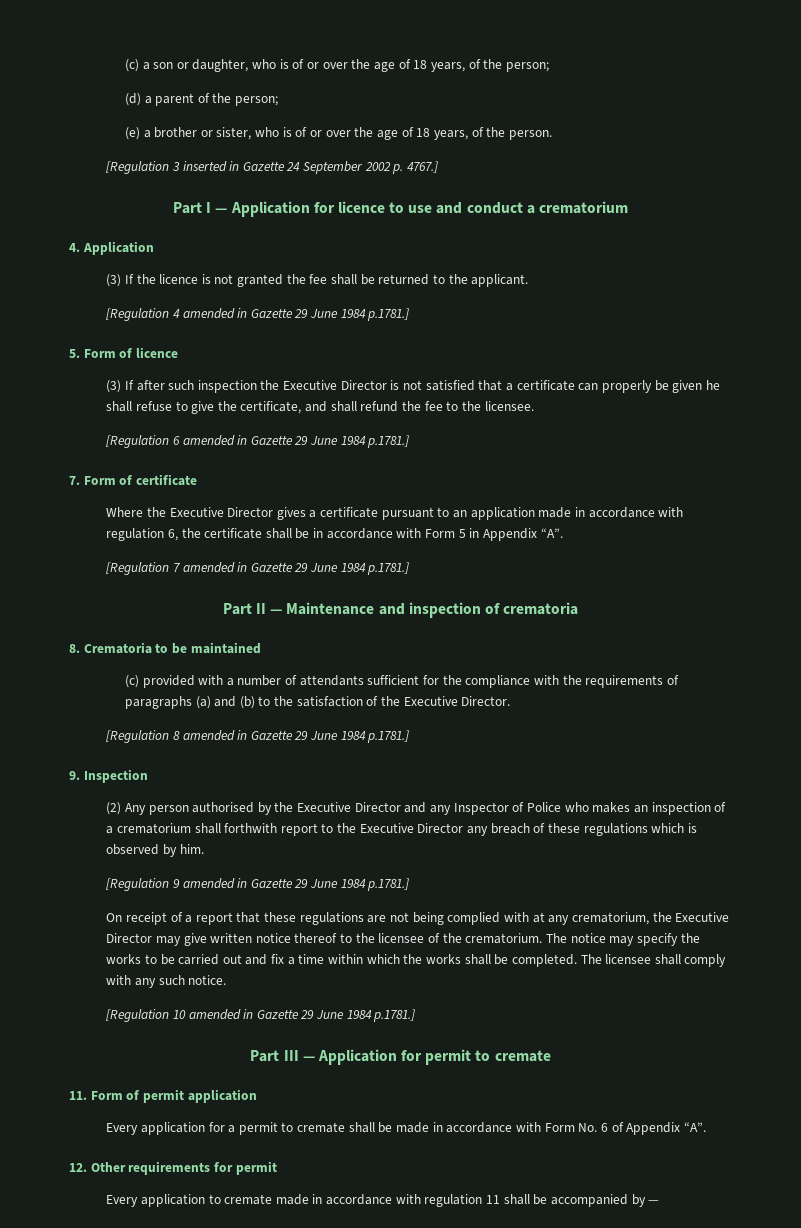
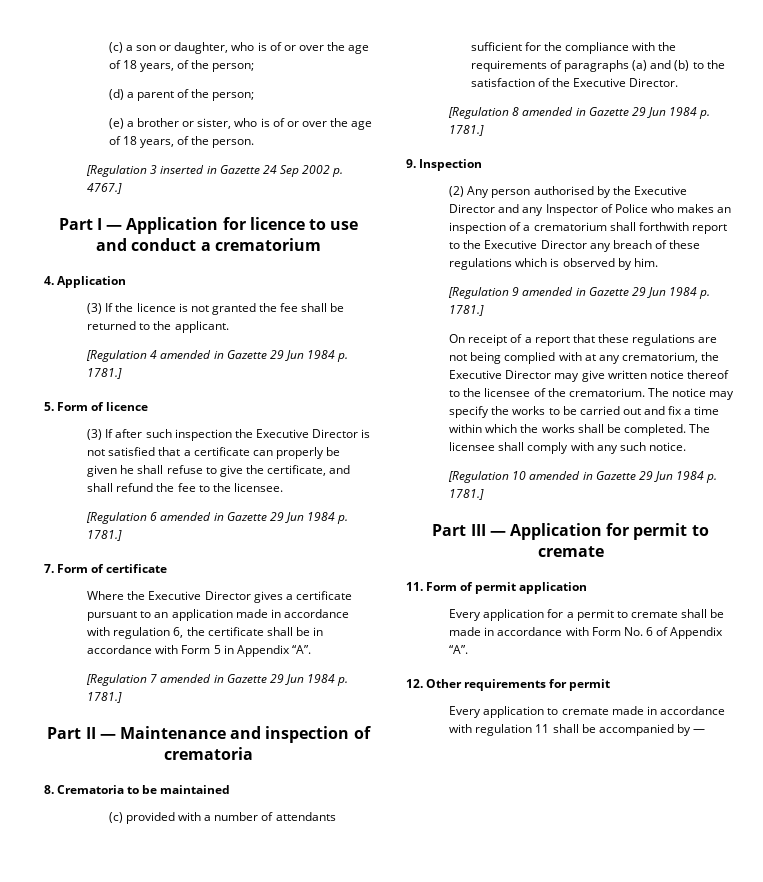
[303,161,364,174] September -> [279,165,299,177] Sep
[310,308,410,321] June 1984 p.1781.] -> [284,350,349,362] [87,368,123,379] Jun 1984 p. 1781.]
[310,435,410,448] June 1984 p.1781.] -> [284,512,349,524] [87,530,123,541] Jun 1984 p. 1781.]
[310,562,410,575] June 1984 p.1781.] -> [284,674,349,686] [87,692,123,703] Jun 1984 p. 1781.]
[310,730,410,743] June 1984 p.1781.] -> [646,107,711,119] [449,125,485,136] Jun 1984 p. 1781.]
[310,878,410,891] June 1984 p.1781.] -> [646,287,711,299] [449,305,485,316] Jun 1984 p. 1781.]
[316,1009,416,1022] June 1984 p.1781.] -> [653,471,718,483] [449,489,485,500] Jun 1984 p. 1781.]

